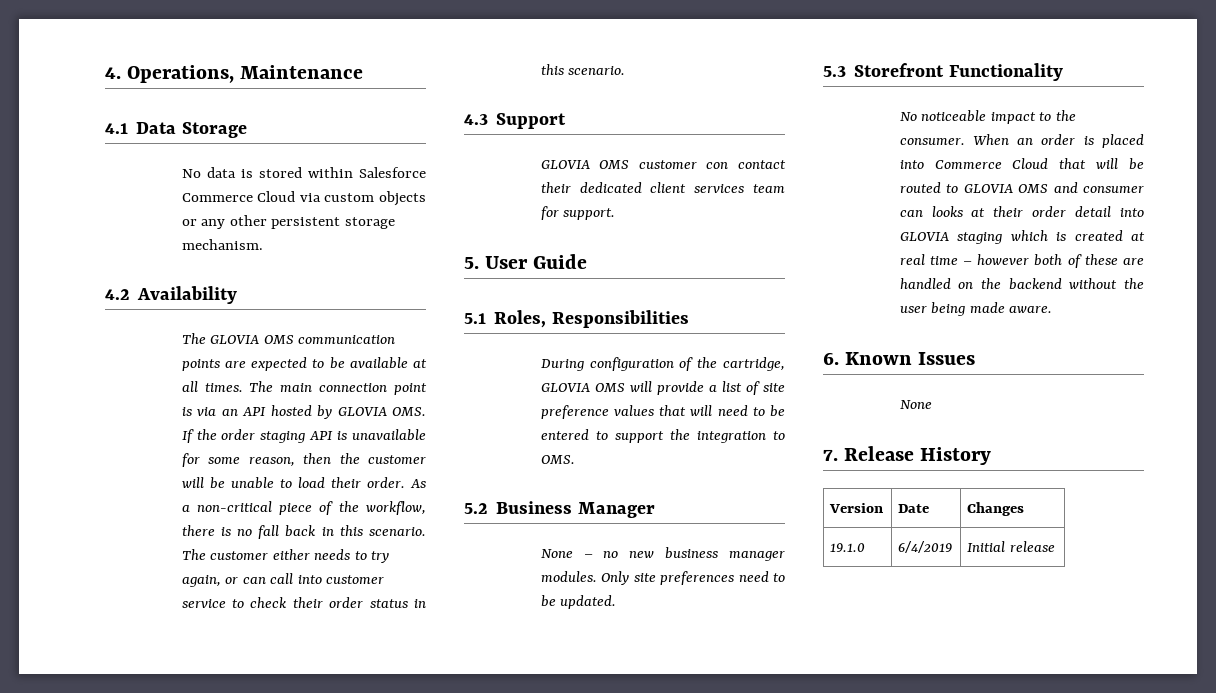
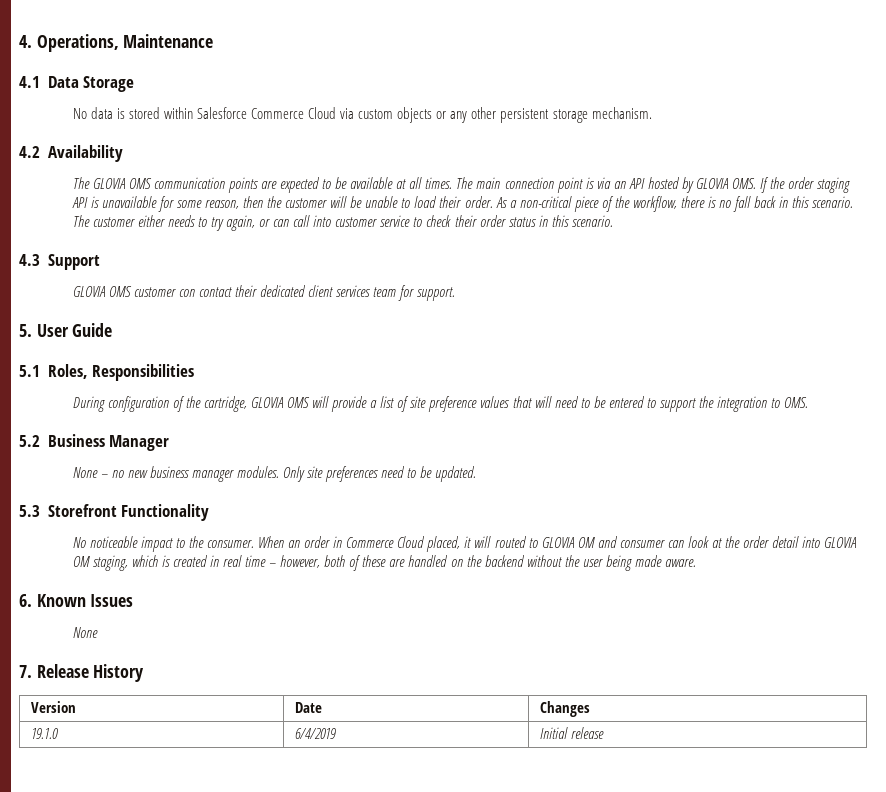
[1083,134,1144,148] [899,158,1144,170] is placed into Commerce Cloud that will be -> [333,536,492,552] in Commerce Cloud placed, it will
[1018,184,1049,193] OMS -> [577,537,595,548] OM
[931,206,1024,217] looks at their -> [687,536,740,548] look at the
[957,232,1003,244] staging -> [72,555,128,571] OM staging,
[1131,232,1145,241] at -> [210,555,220,567] in
[977,254,1030,265] however -> [280,555,321,568] however,

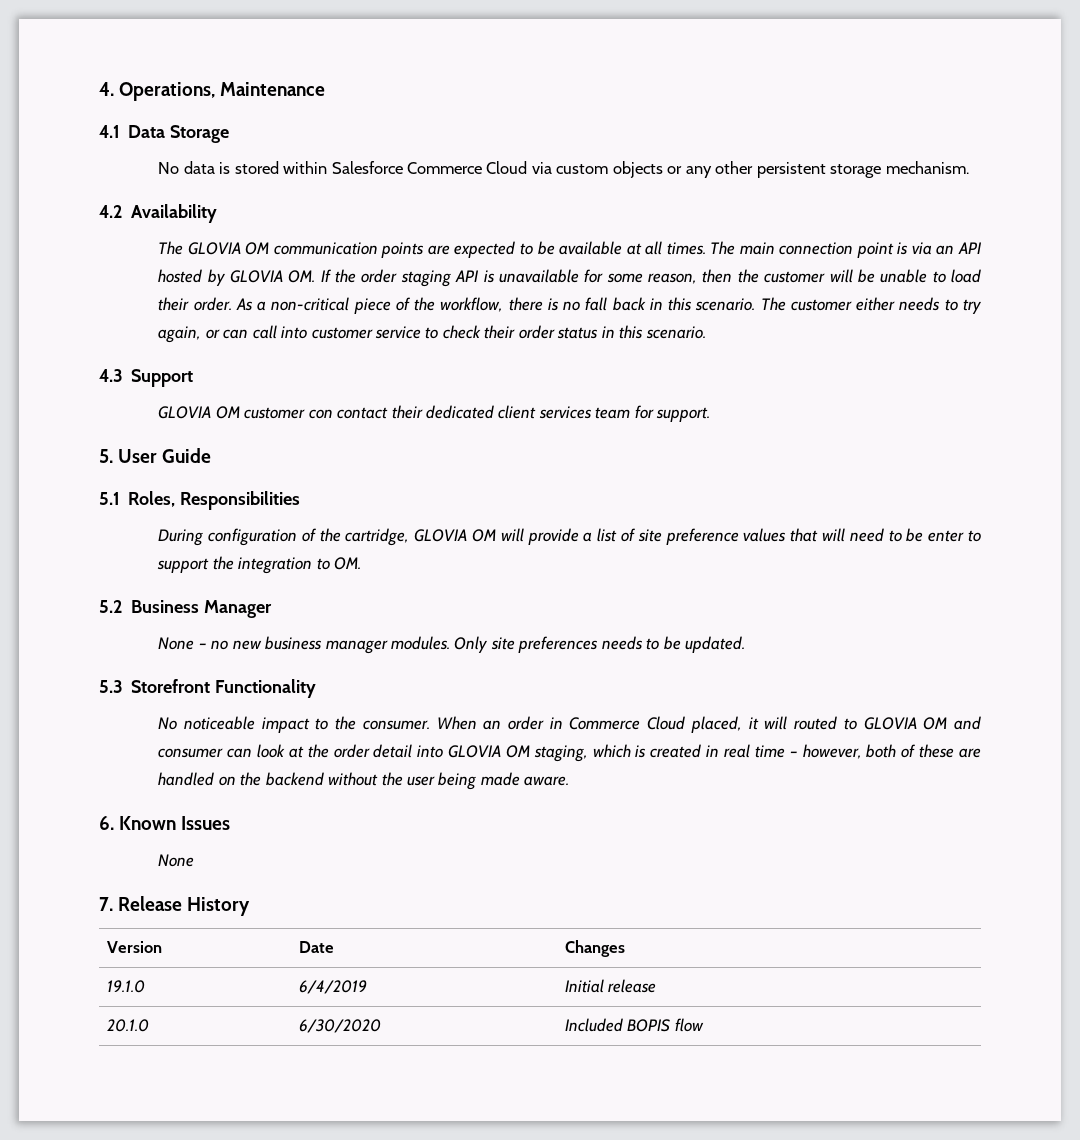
[128,178,152,189] OMS -> [245,242,270,255] OM
[731,178,756,189] OMS. -> [288,270,316,283] OM.
[108,286,132,297] OMS -> [215,406,240,419] OM
[287,397,311,408] OMS -> [472,529,497,542] OM
[608,396,645,408] entered -> [928,530,965,542] enter
[784,397,809,408] OMS. -> [334,557,362,570] OM.
[381,466,406,478] need -> [601,636,643,650] needs
(604, 733) none -> [106,1019,149,1032] [298,1019,381,1033] [564,1018,704,1032] // 20.1.0 | 6/30/2020 | Included BOPIS flow

